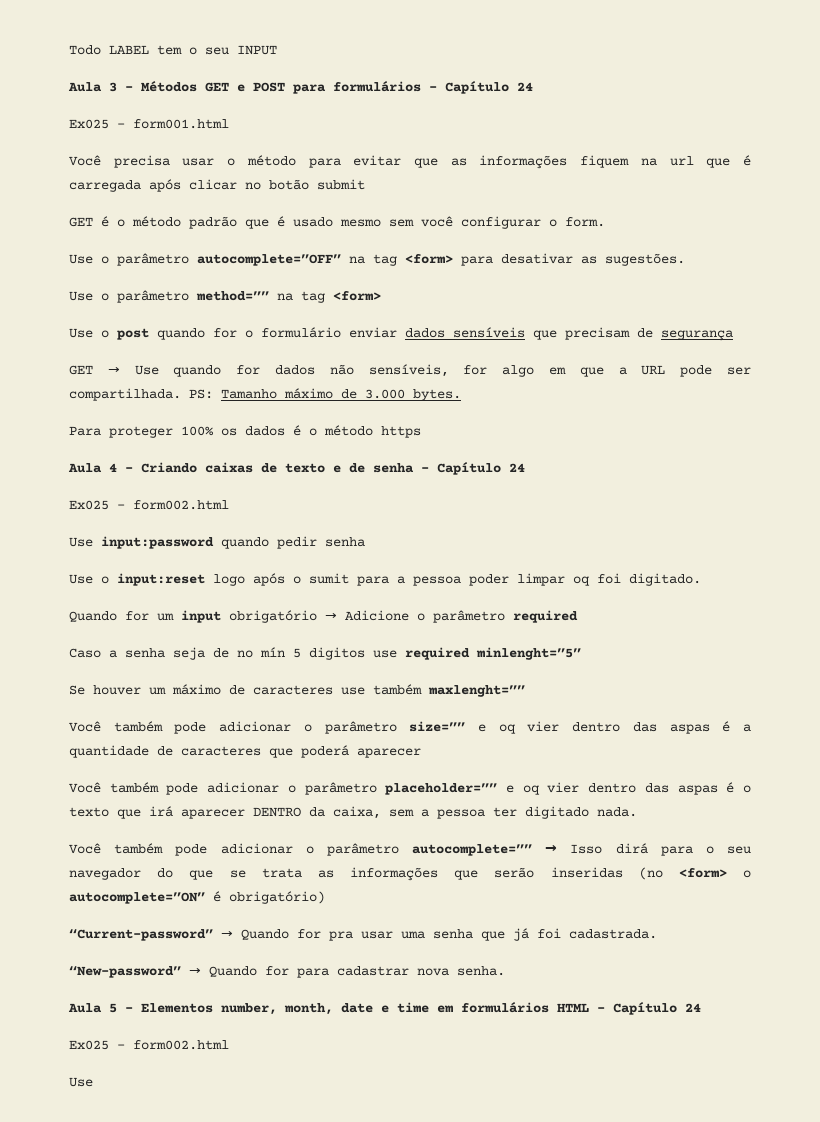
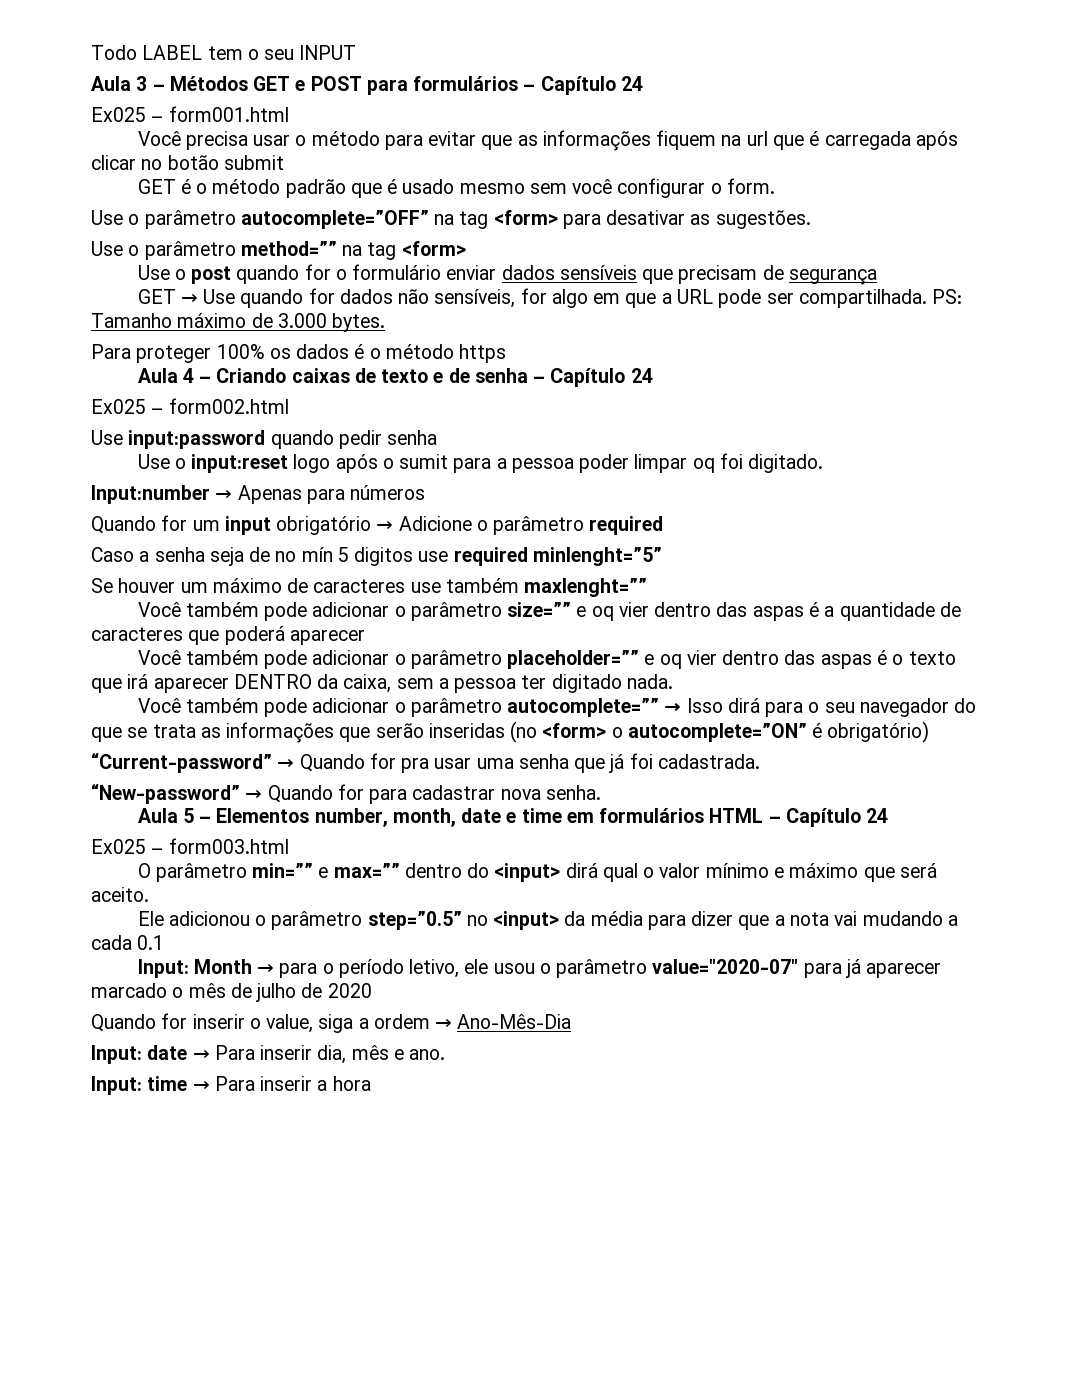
(701, 579) none -> [91,485,426,504] // Input:number → Apenas para números
[133,1040,229,1050] [69,1077,93,1087] form002.html // Use -> [168,838,289,854] [137,863,937,882] [91,887,149,902] [137,911,958,930] [91,935,165,950] [137,959,942,978] [91,983,372,1002] [91,1013,572,1033] [91,1045,446,1064] [91,1076,371,1095] form003.html // O parâmetro min=”” e max=”” dentro do <input> dirá qual o valor mínimo e máximo que será aceito. // Ele adicionou o parâmetro step=”0.5” no <input> da média para dizer que a nota vai mudando a cada 0.1 // Input: Month → para o período letivo, ele usou o parâmetro value="2020-07" para já aparecer marcado o mês de julho de 2020 // Quando for inserir o value, siga a ordem → Ano-Mês-Dia // Input: date → Para inserir dia, mês e ano. // Input: time → Para inserir a hora

